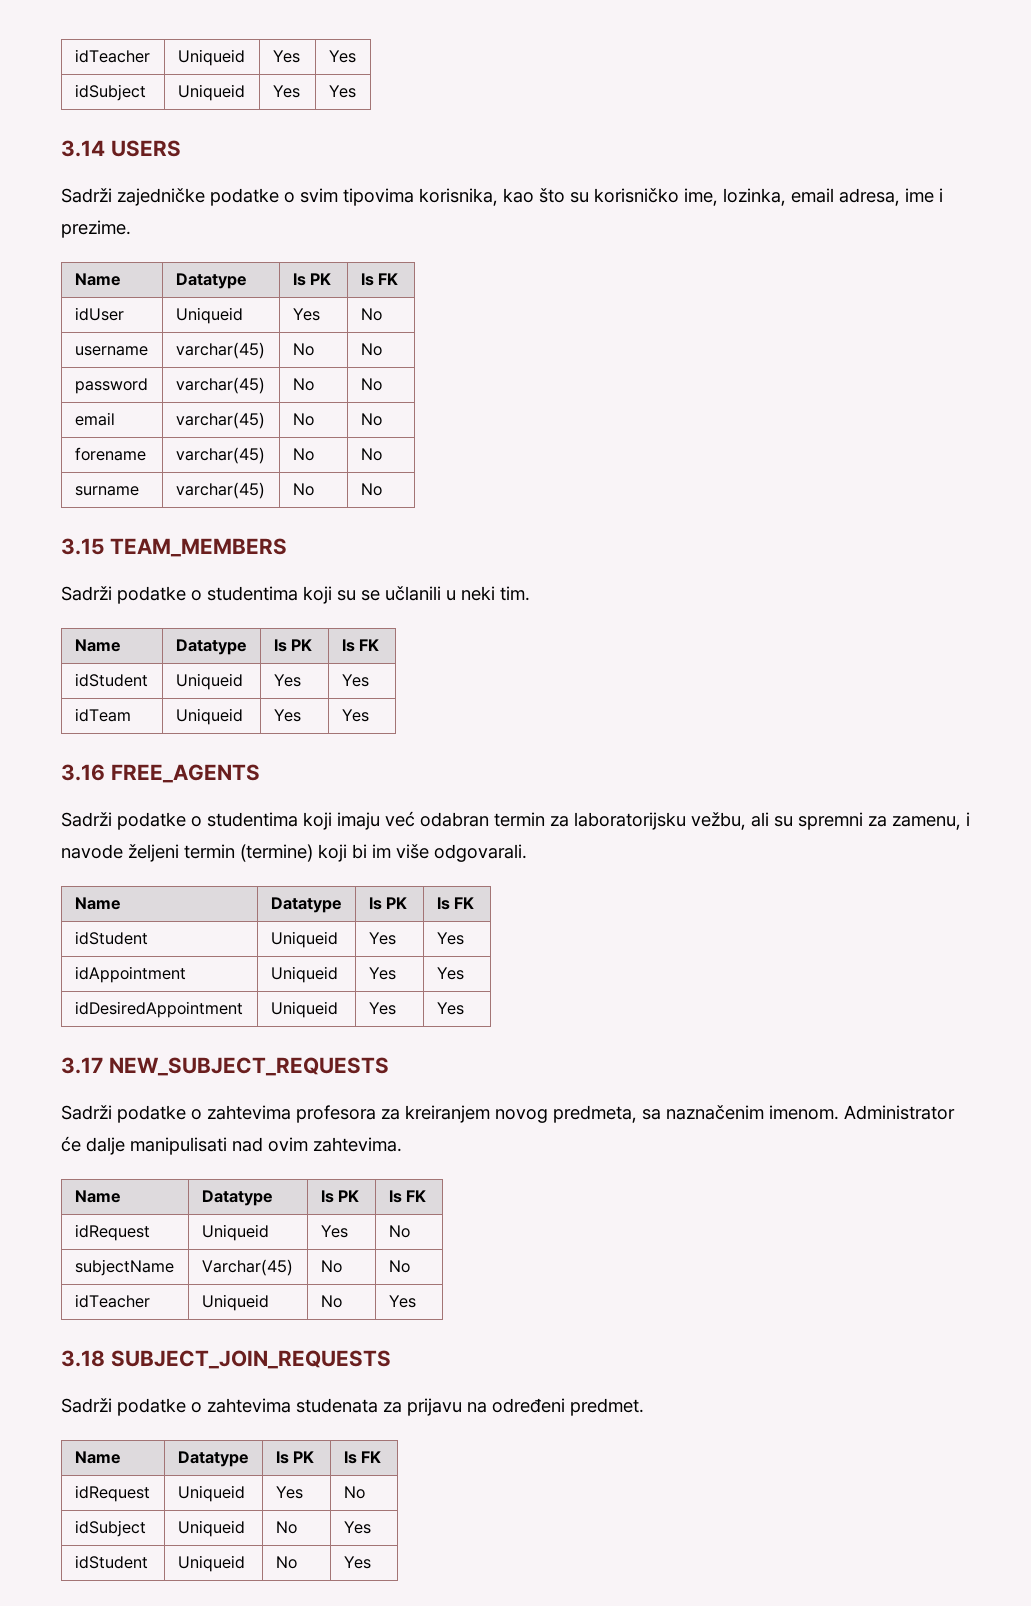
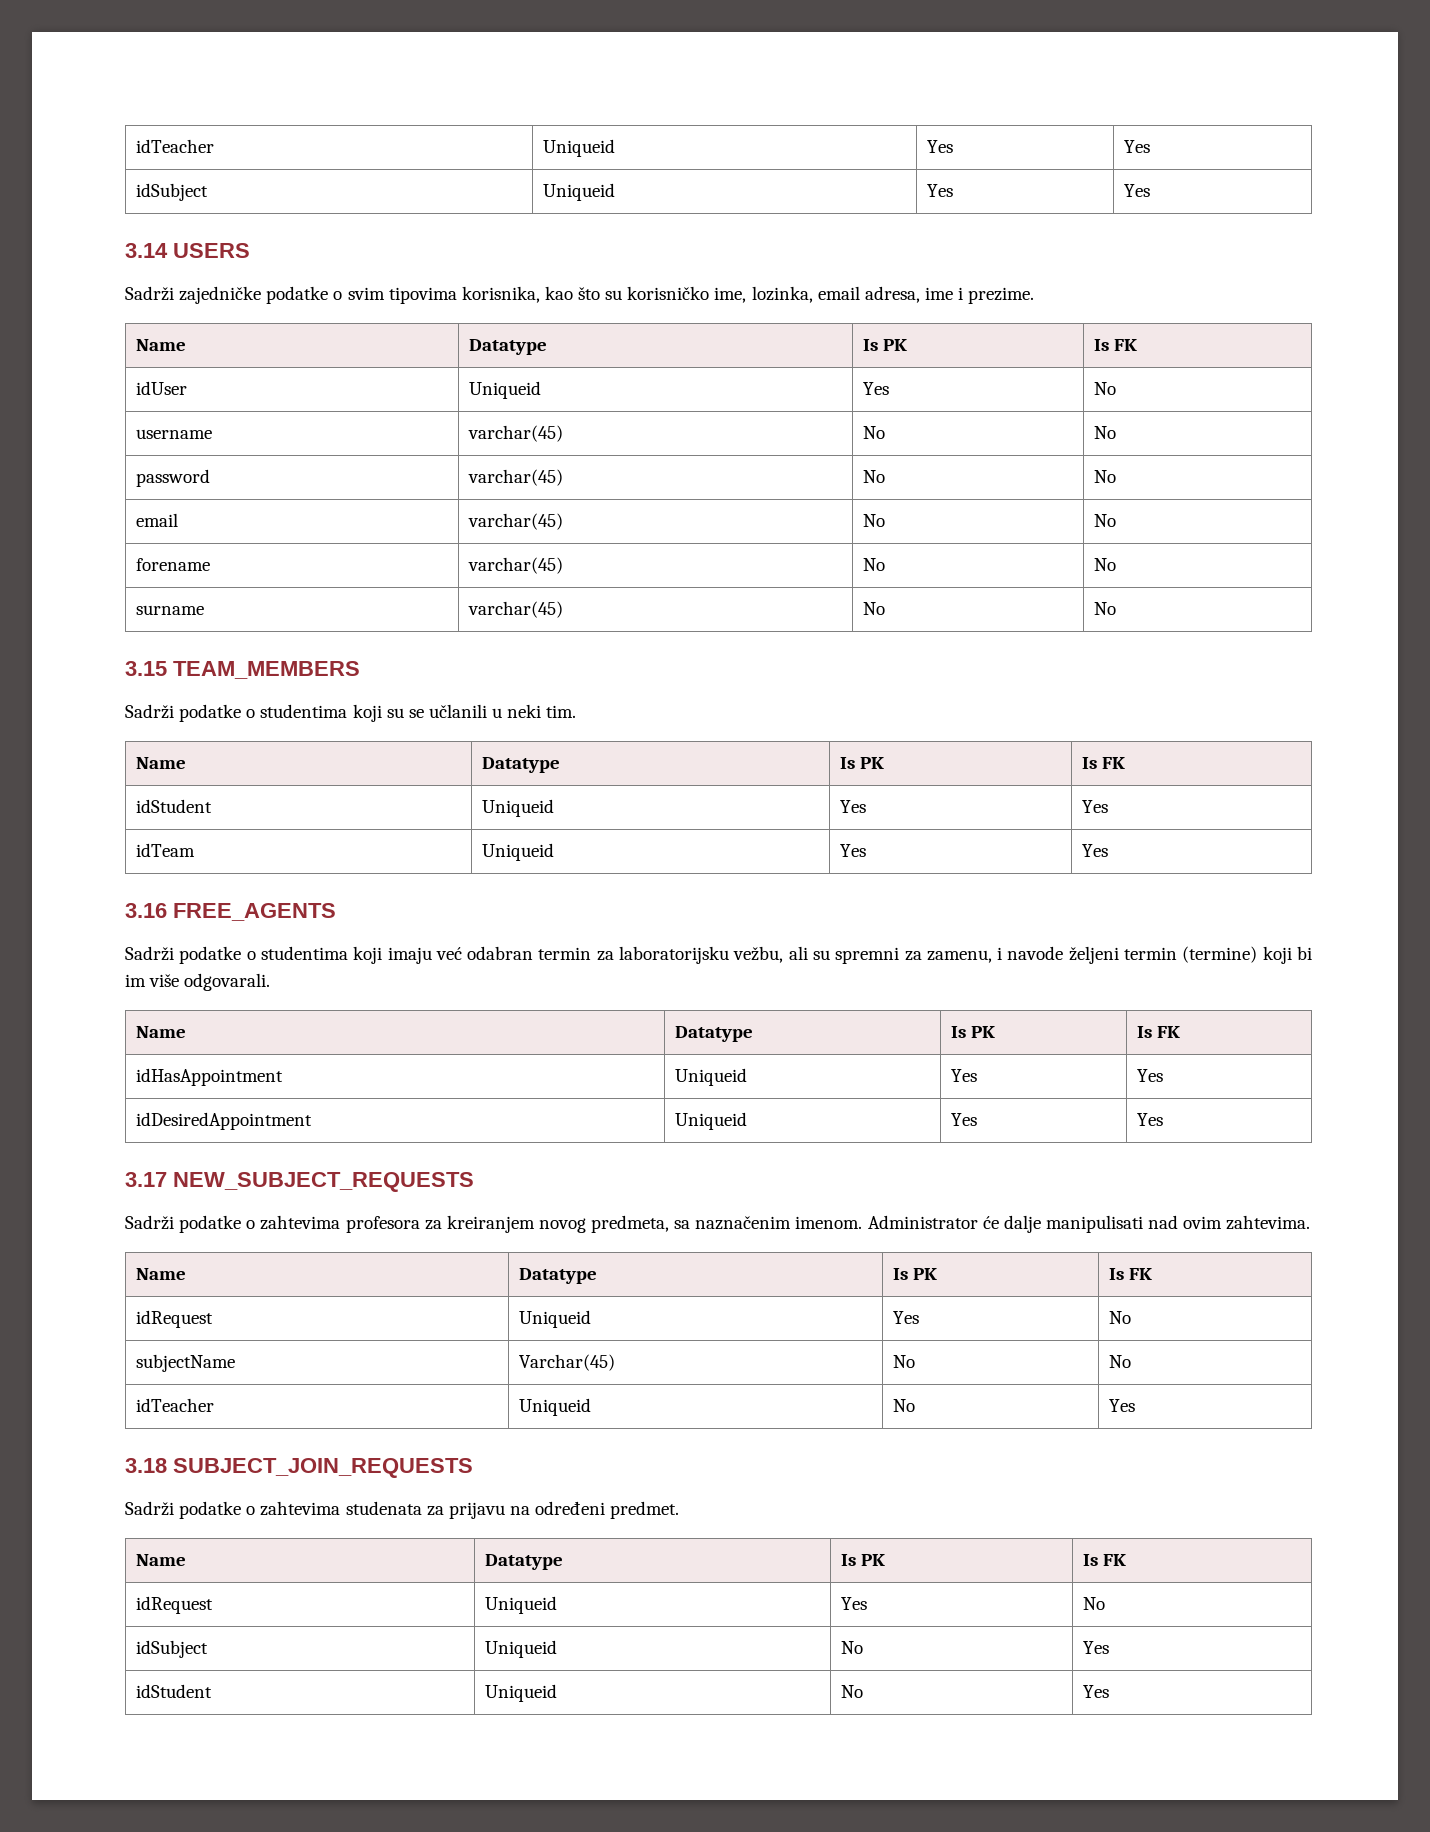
[74,931,148,945] [270,931,338,948] [368,932,396,945] [436,932,464,945] [74,966,186,983] idStudent | Uniqueid | Yes | Yes // idAppointment -> [135,1068,283,1086] idHasAppointment

